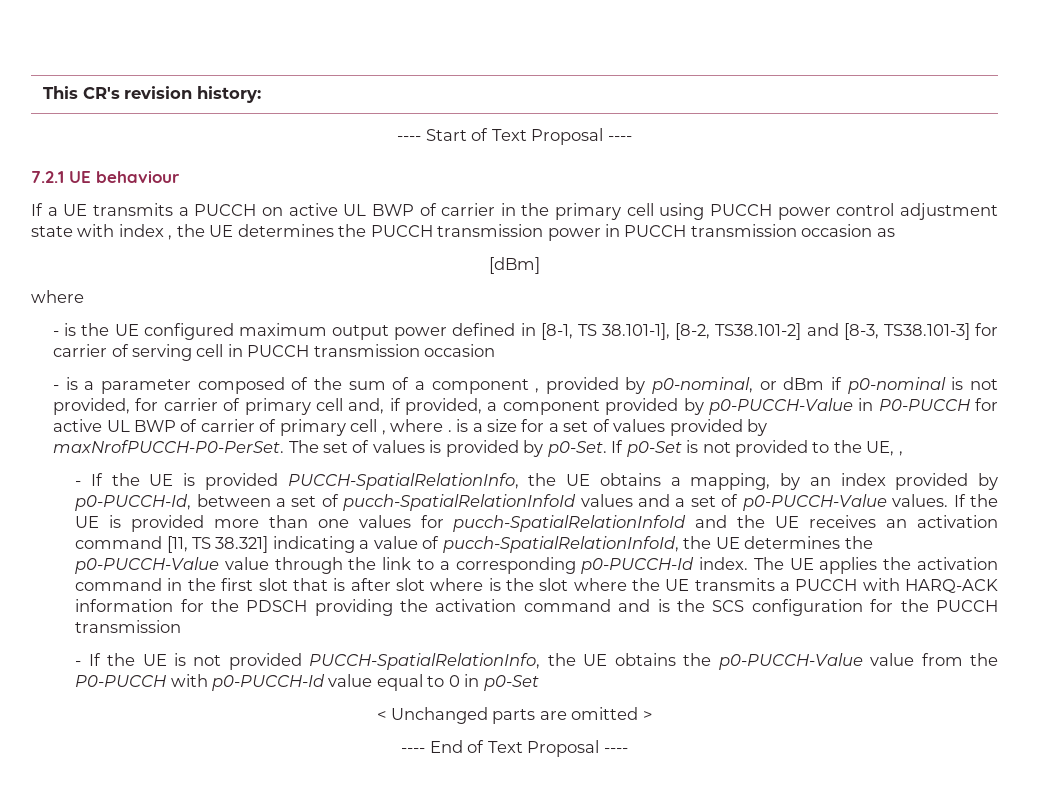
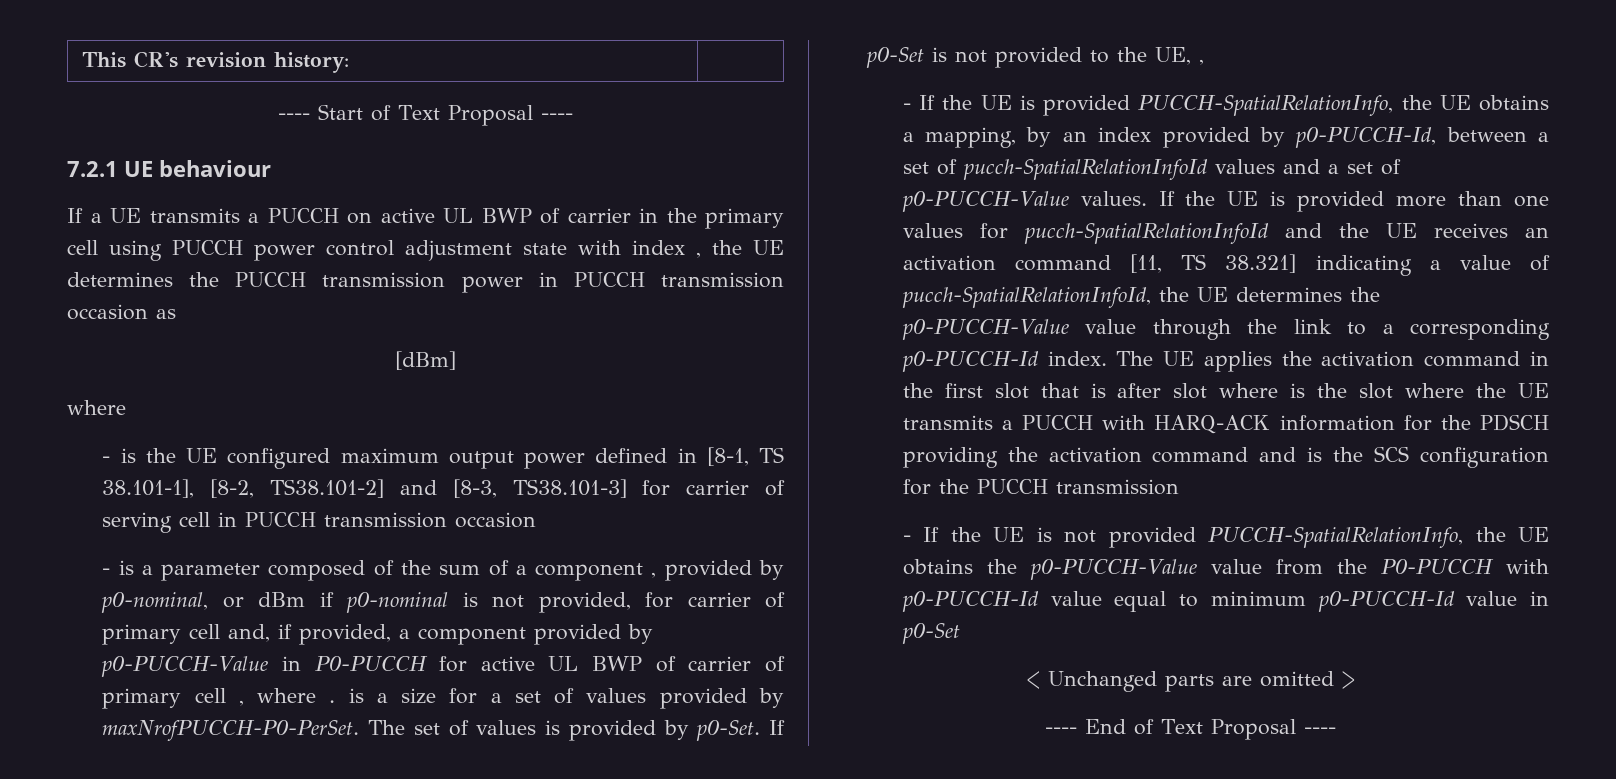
[448,675,460,687] 0 -> [1210,591,1518,612] minimum p0-PUCCH-Id value

